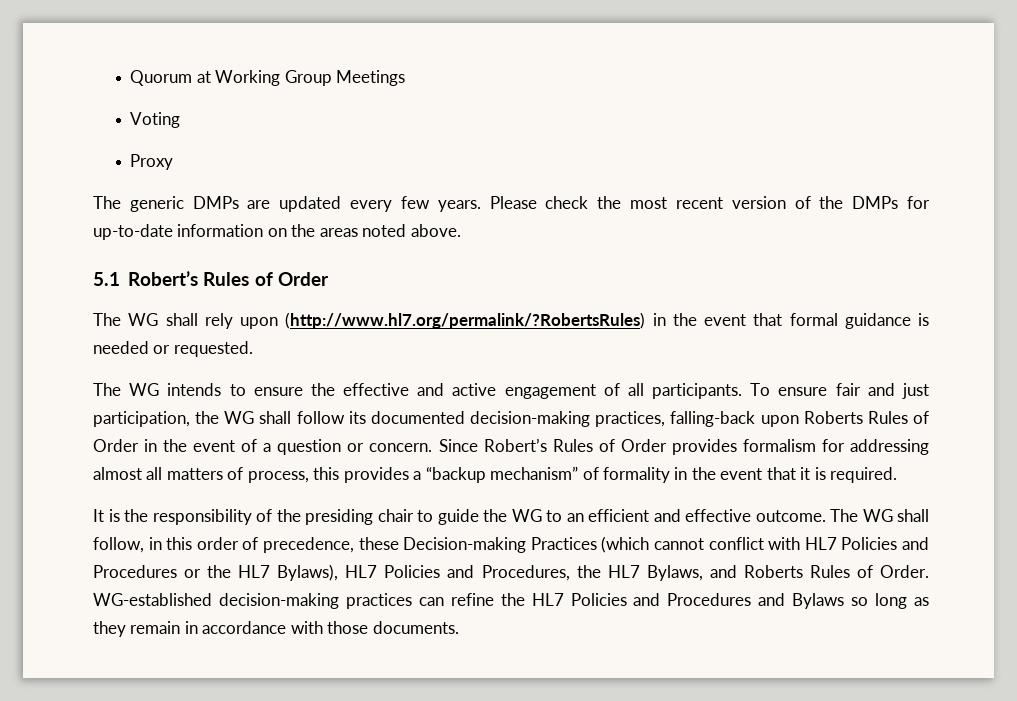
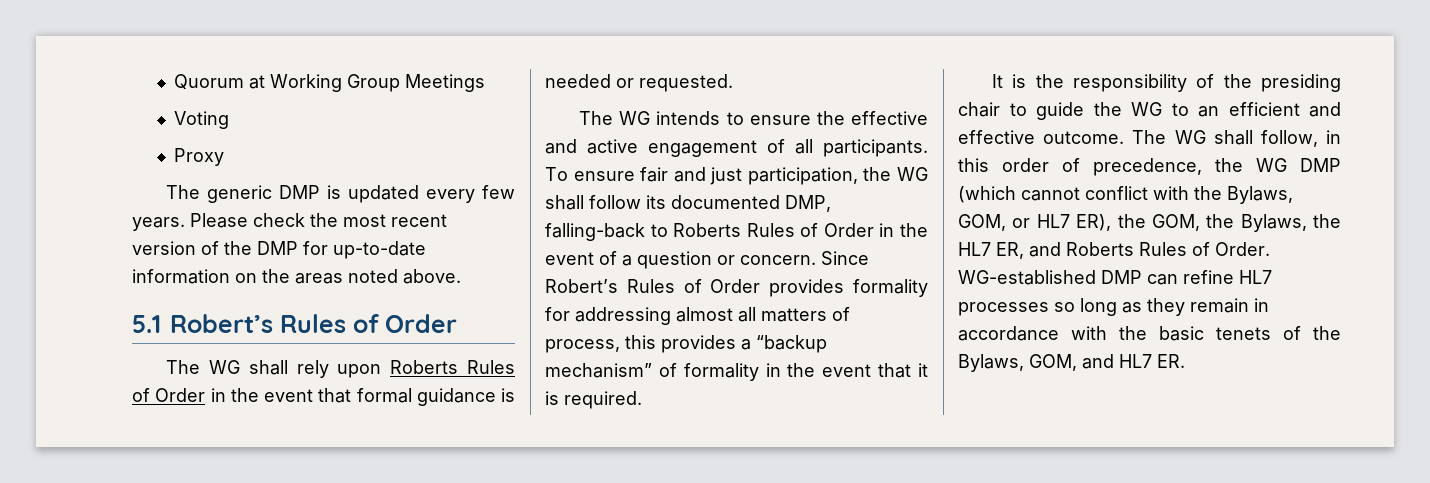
[192,196,271,209] DMPs are -> [279,185,342,199] DMP is
[852,196,899,209] DMPs -> [257,241,298,255] DMP
[285,312,646,329] (http://www.hl7.org/permalink/?RobertsRules) -> [390,360,515,374] [132,388,206,402] Roberts Rules of Order
[470,411,799,427] decision-making practices, falling-back upon -> [785,195,831,212] [545,223,668,241] DMP, falling-back to
[742,439,816,452] formalism -> [853,279,928,297] formality
[358,537,597,553] these Decision-making Practices -> [1215,158,1341,172] the WG DMP
[804,537,930,550] [93,564,703,581] HL7 Policies and Procedures or the HL7 Bylaws), HL7 Policies and Procedures, the HL7 Bylaws, -> [1194,186,1293,204] [958,214,1341,232] [958,242,1024,259] the Bylaws, GOM, or HL7 ER), the GOM, the Bylaws, the HL7 ER,
[218,593,845,609] decision-making practices can refine the HL7 Policies and Procedures and Bylaws -> [1101,270,1272,285] [958,302,1049,316] DMP can refine HL7 processes
[327,621,459,634] those documents. -> [1119,326,1341,341] [958,354,1185,372] the basic tenets of the Bylaws, GOM, and HL7 ER.

